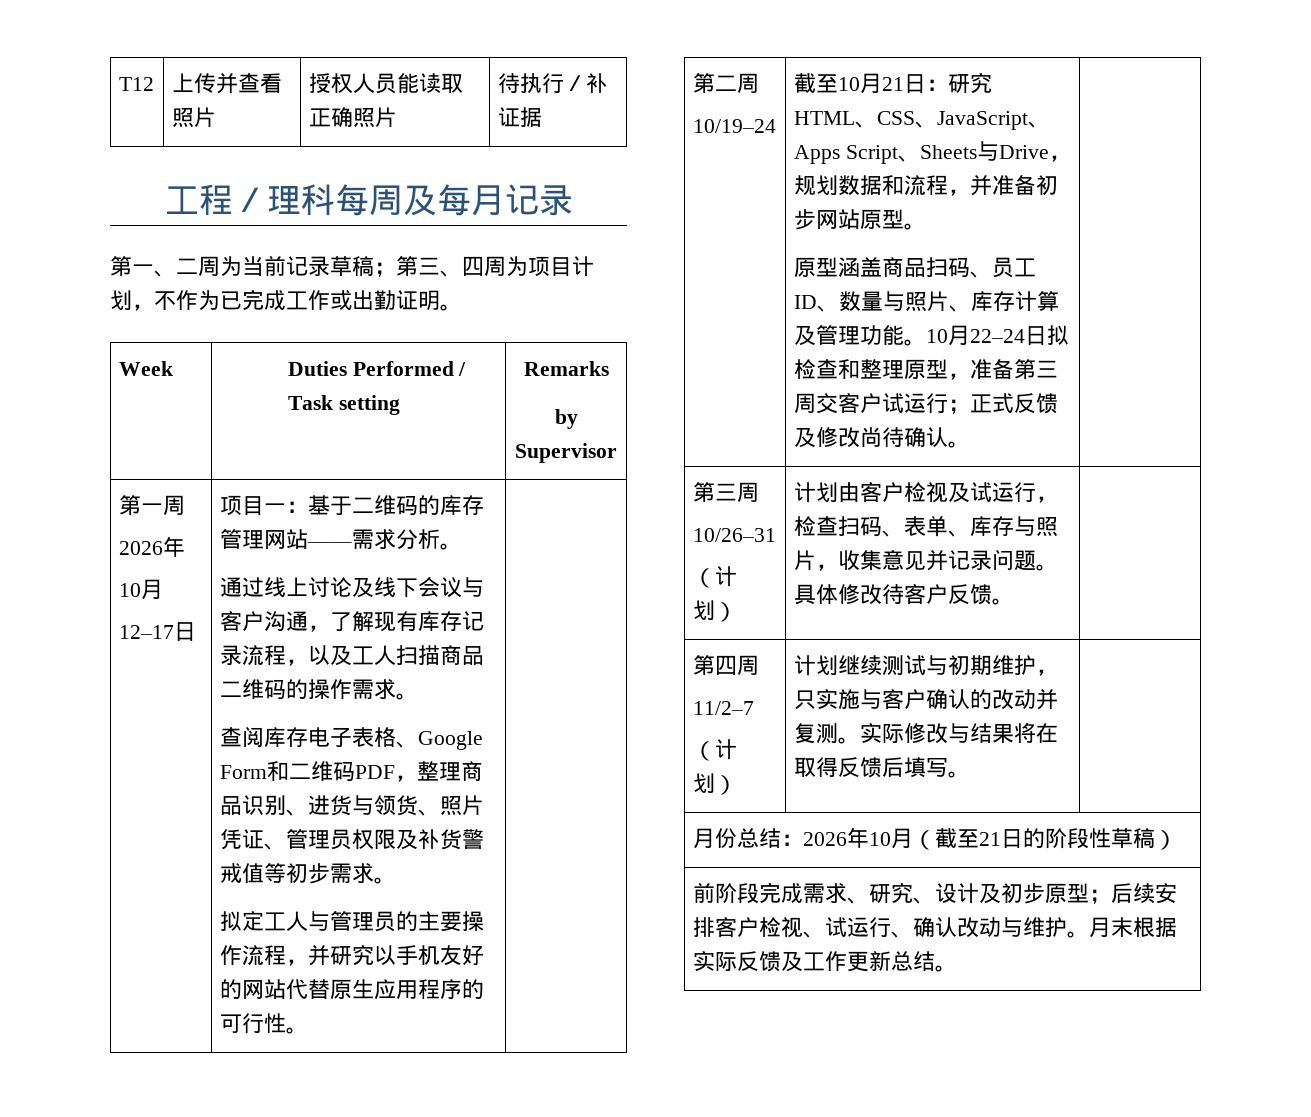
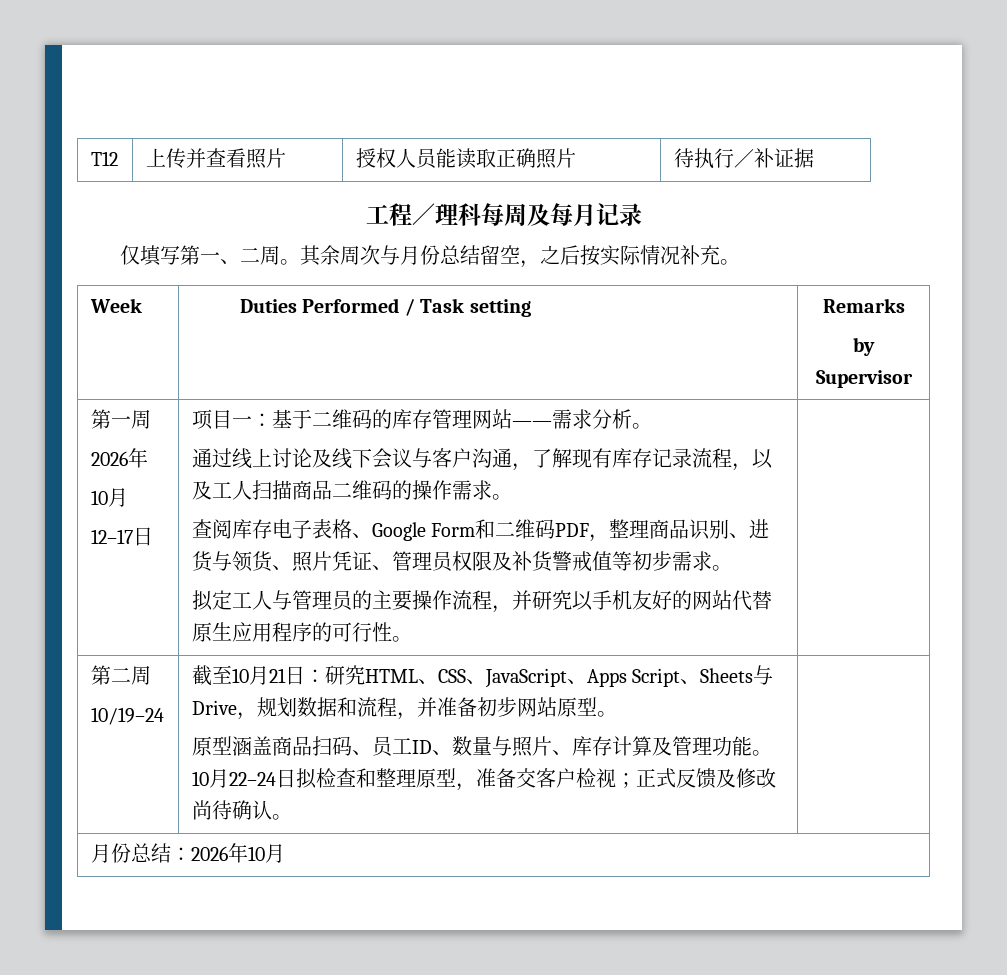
(573, 200) none -> [119,245,180,266] 仅填写
[220,255,594,277] [110,289,440,311] 为当前记录草稿；第三、四周为项目计划，不作为已完成工作或出勤证明 -> [279,245,720,268] 。其余周次与月份总结留空，之后按实际情况补充
[1013,359,1058,379] [793,393,948,414] 第三周交客户试运行 -> [515,768,616,788] 交客户检视
[692,482,759,502] [692,528,776,542] [692,566,737,588] [692,600,737,622] [793,482,1058,503] [793,516,1058,537] [793,549,1058,571] [793,584,1014,605] [692,655,759,675] [692,701,754,715] [692,739,737,761] [692,773,737,795] [793,655,1058,676] [793,689,1058,710] [793,722,1058,744] [793,757,970,778] // 第三周 // 10/26–31 // （计划） | 计划由客户检视及试运行，检查扫码、表单、库存与照片，收集意见并记录问题。具体修改待客户反馈。 | // 第四周 // 11/2–7 // （计划） | 计划继续测试与初期维护，只实施与客户确认的改动并复测。实际修改与结果将在取得反馈后填写。 | -> (292, 817) none
[912,828,1177,850] [692,882,1177,904] [692,917,1177,938] [692,951,957,972] （截至21日的阶段性草稿） // 前阶段完成需求、研究、设计及初步原型；后续安排客户检视、试运行、确认改动与维护。月末根据实际反馈及工作更新总结。 -> (285, 853) none

